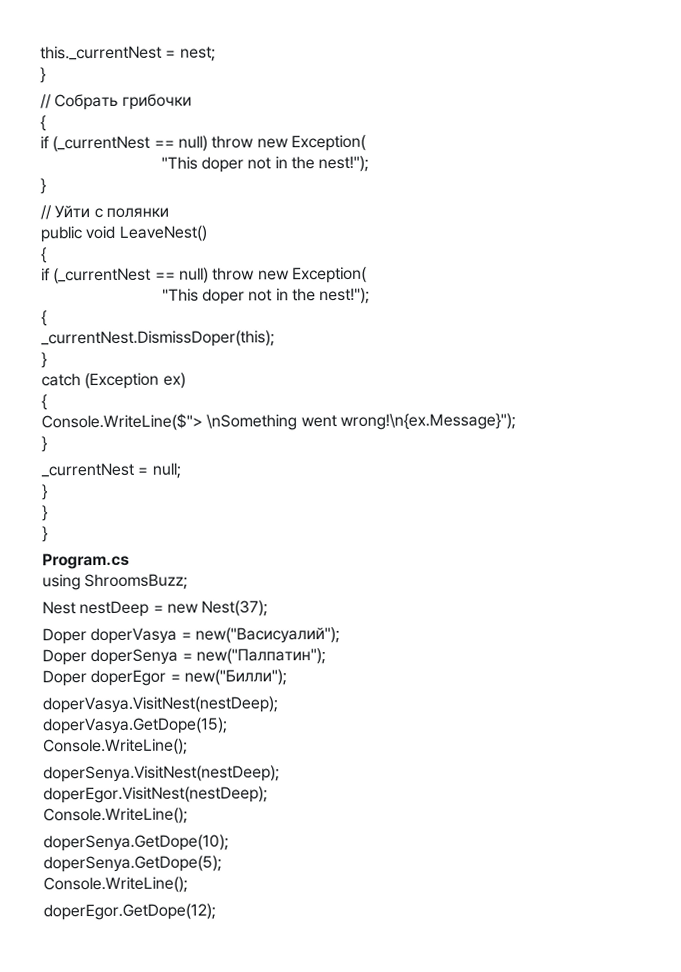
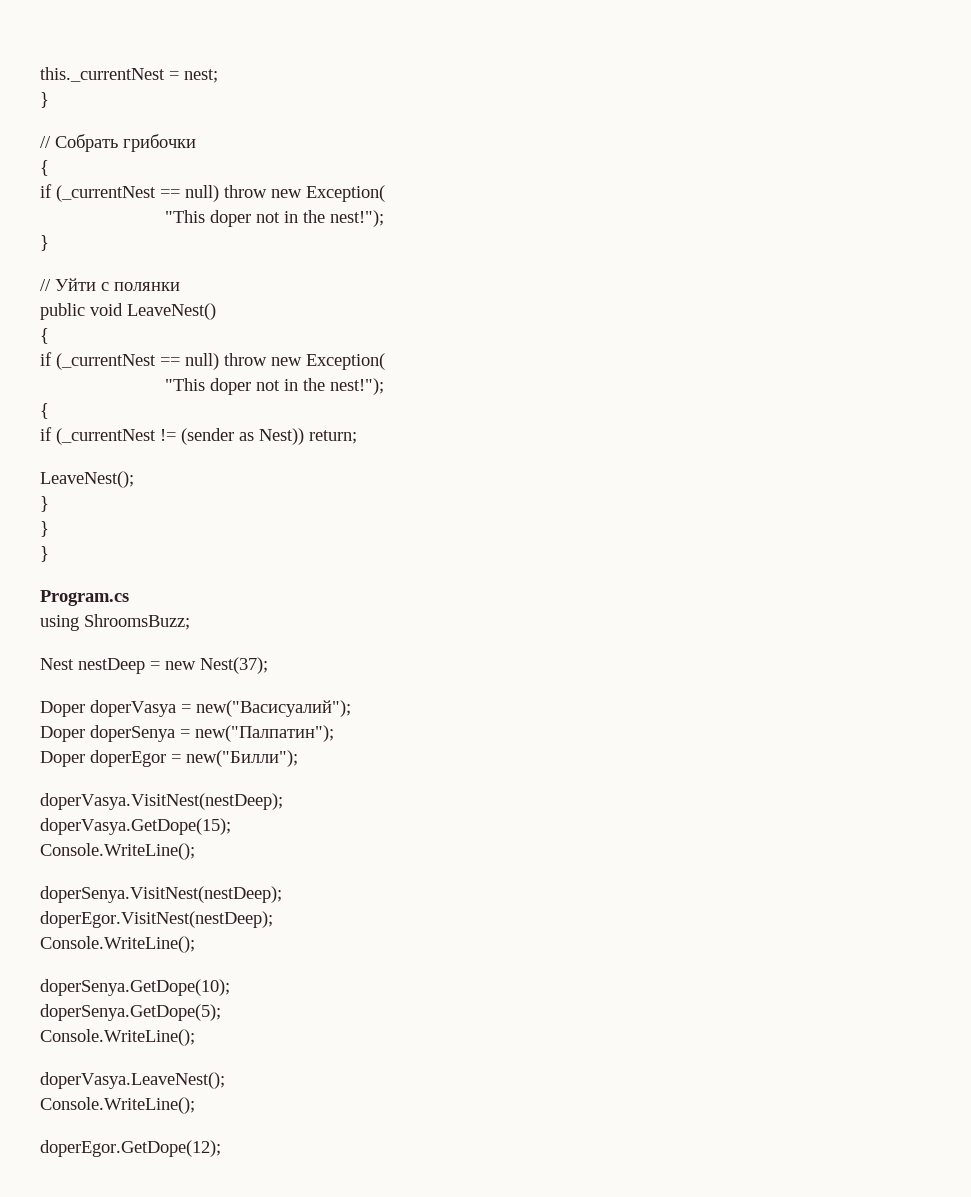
[40,330,275,348] [41,352,47,369] [41,372,186,390] [41,394,48,411] [41,413,516,432] [41,436,47,453] [40,462,181,479] _currentNest.DismissDoper(this); // } // catch (Exception ex) // { // Console.WriteLine($"> \nSomething went wrong!\n{ex.Message}"); // } // _currentNest = null; -> [40,427,357,445] [40,471,134,488] if (_currentNest != (sender as Nest)) return; // LeaveNest();
(188, 885) none -> [40,1072,225,1089] [40,1097,195,1114] // doperVasya.LeaveNest(); // Console.WriteLine();

